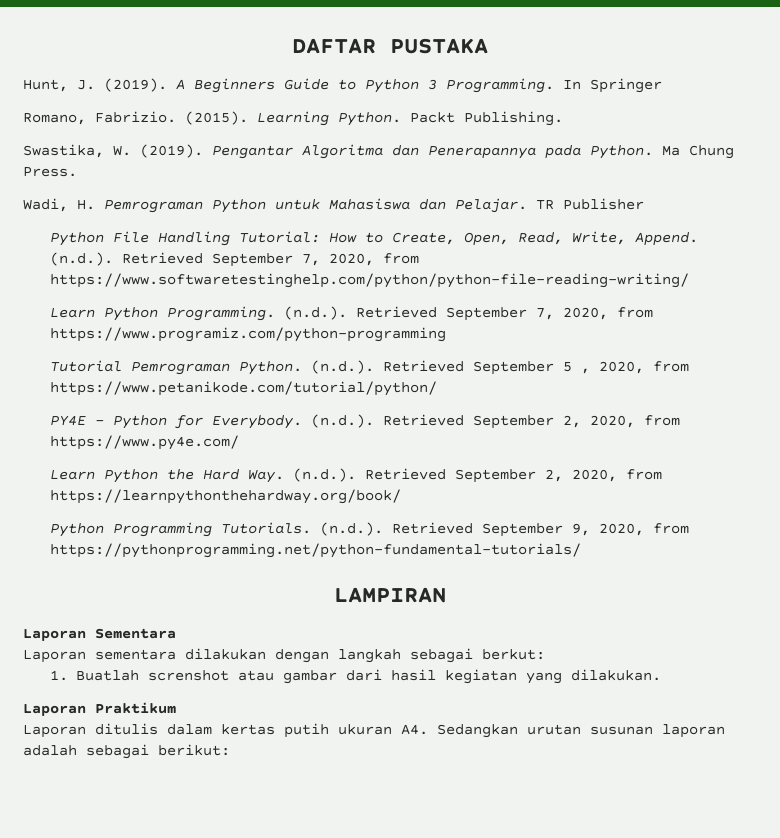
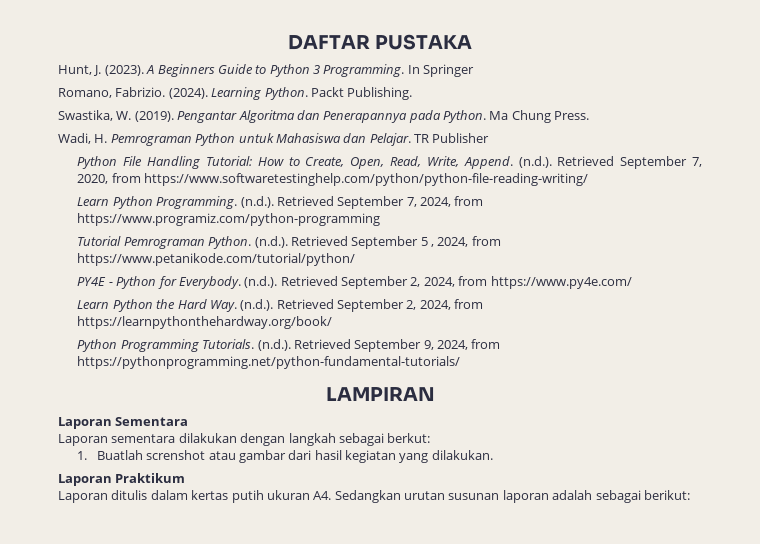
[104,78,167,92] (2019). -> [104,65,144,76] (2023).
[185,111,248,125] (2015). -> [168,88,208,99] (2024).
[562,307,608,320] 2020, -> [420,197,452,207] 2024,
[598,361,644,374] 2020, -> [437,237,469,247] 2024,
[589,415,635,428] 2020, -> [423,277,455,287] 2024,
[571,469,617,482] 2020, -> [419,300,451,310] 2024,
[598,523,644,536] 2020, -> [437,340,469,350] 2024,

